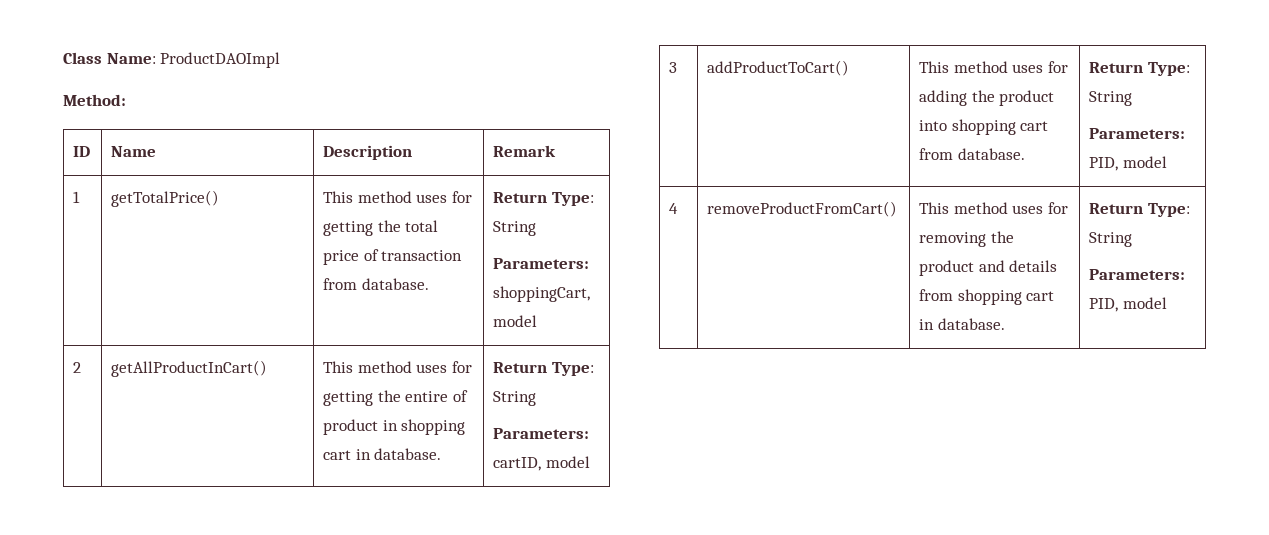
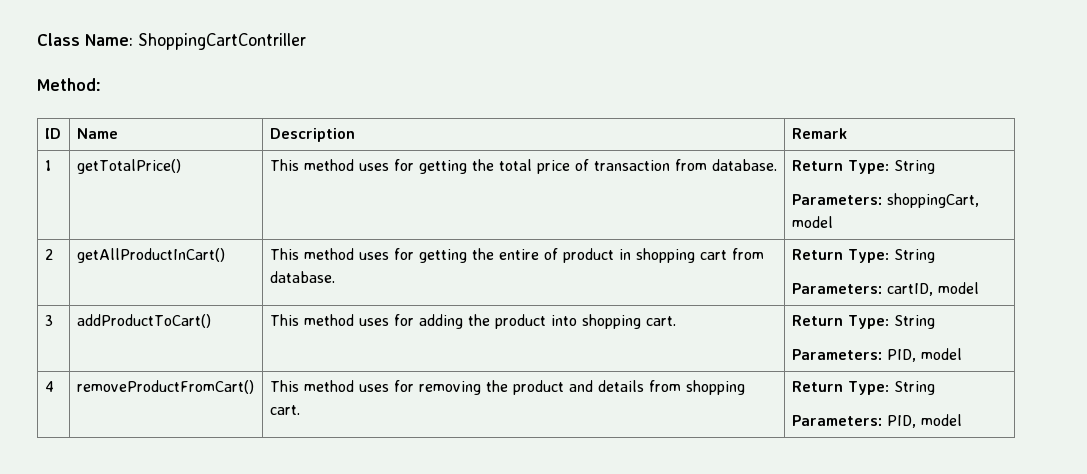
[160,52,281,68] ProductDAOImpl -> [138,33,306,50] ShoppingCartContriller
[355,449,371,460] in -> [731,248,764,260] from
[1020,121,1049,131] [919,148,1025,160] cart from database. -> [645,316,676,326] cart.
[1026,291,1055,301] [919,318,1005,330] cart in database. -> [269,405,300,415] cart.

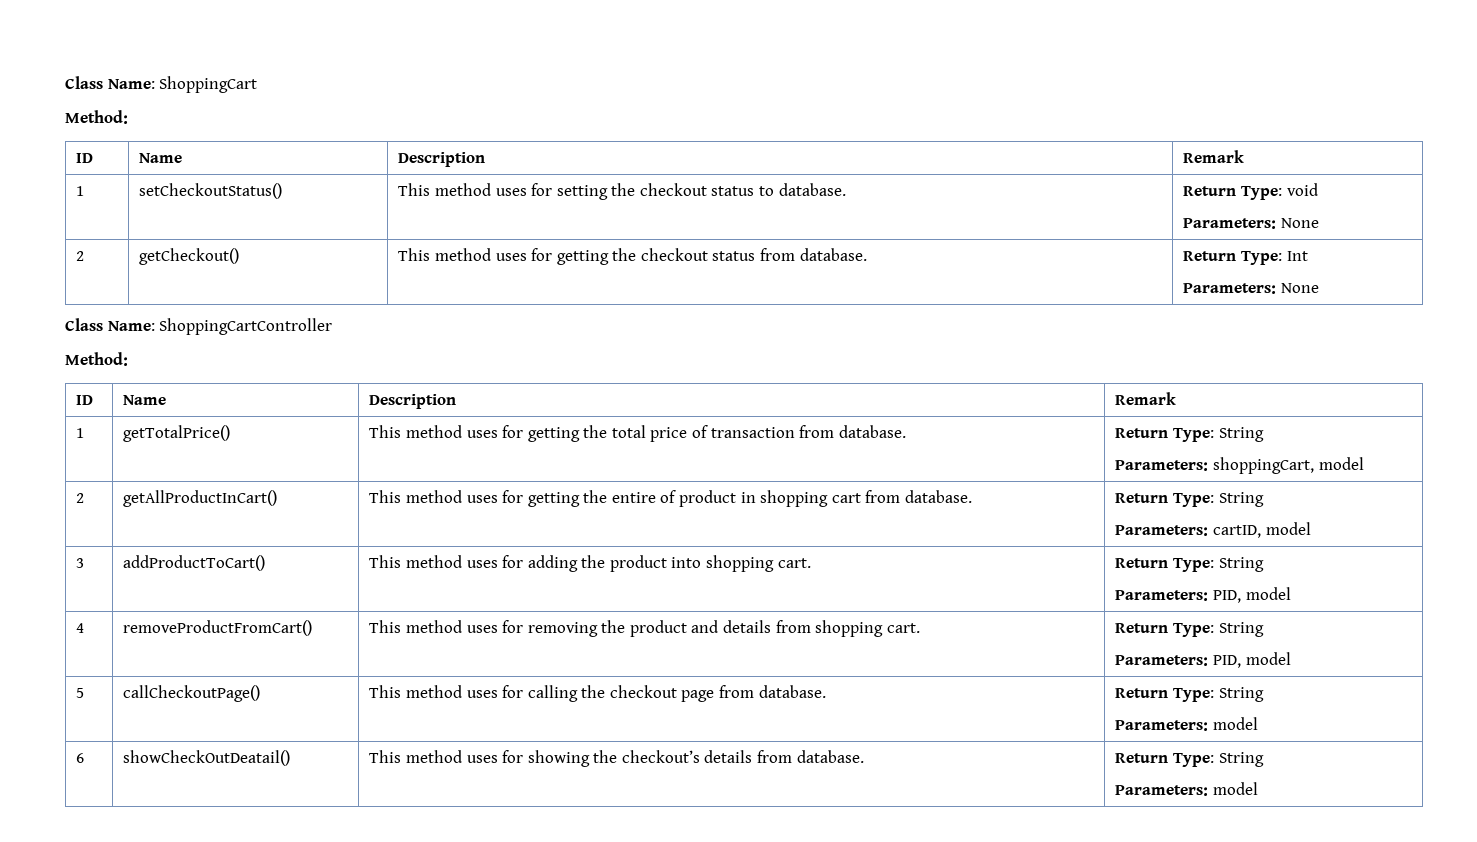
[37,33,306,50] Class Name: ShoppingCartContriller -> [65,76,258,93] [65,110,128,124] [76,153,94,163] [139,153,183,163] [398,152,486,167] [1183,150,1245,163] [76,186,85,196] [139,183,283,199] [398,183,846,200] [1183,183,1318,200] [1183,218,1319,229] [76,251,85,261] [139,248,240,265] [398,248,867,265] [1183,251,1308,265] [1183,283,1319,294] [65,318,333,335] Class Name: ShoppingCart // Method: // ID | Name | Description | Remark // 1 | setCheckoutStatus() | This method uses for setting the checkout status to database. | Return Type: void // Parameters: None // 2 | getCheckout() | This method uses for getting the checkout status from database. | Return Type: Int // Parameters: None // Class Name: ShoppingCartController
(962, 420) none -> [76,688,85,698] [123,685,261,702] [369,685,826,702] [1115,687,1264,702] [1115,717,1258,731] [76,753,85,763] [123,750,291,766] [369,750,864,767] [1115,752,1264,767] [1115,782,1258,796] // 5 | callCheckoutPage() | This method uses for calling the checkout page from database. | Return Type: String // Parameters: model // 6 | showCheckOutDeatail() | This method uses for showing the checkout’s details from database. | Return Type: String // Parameters: model

